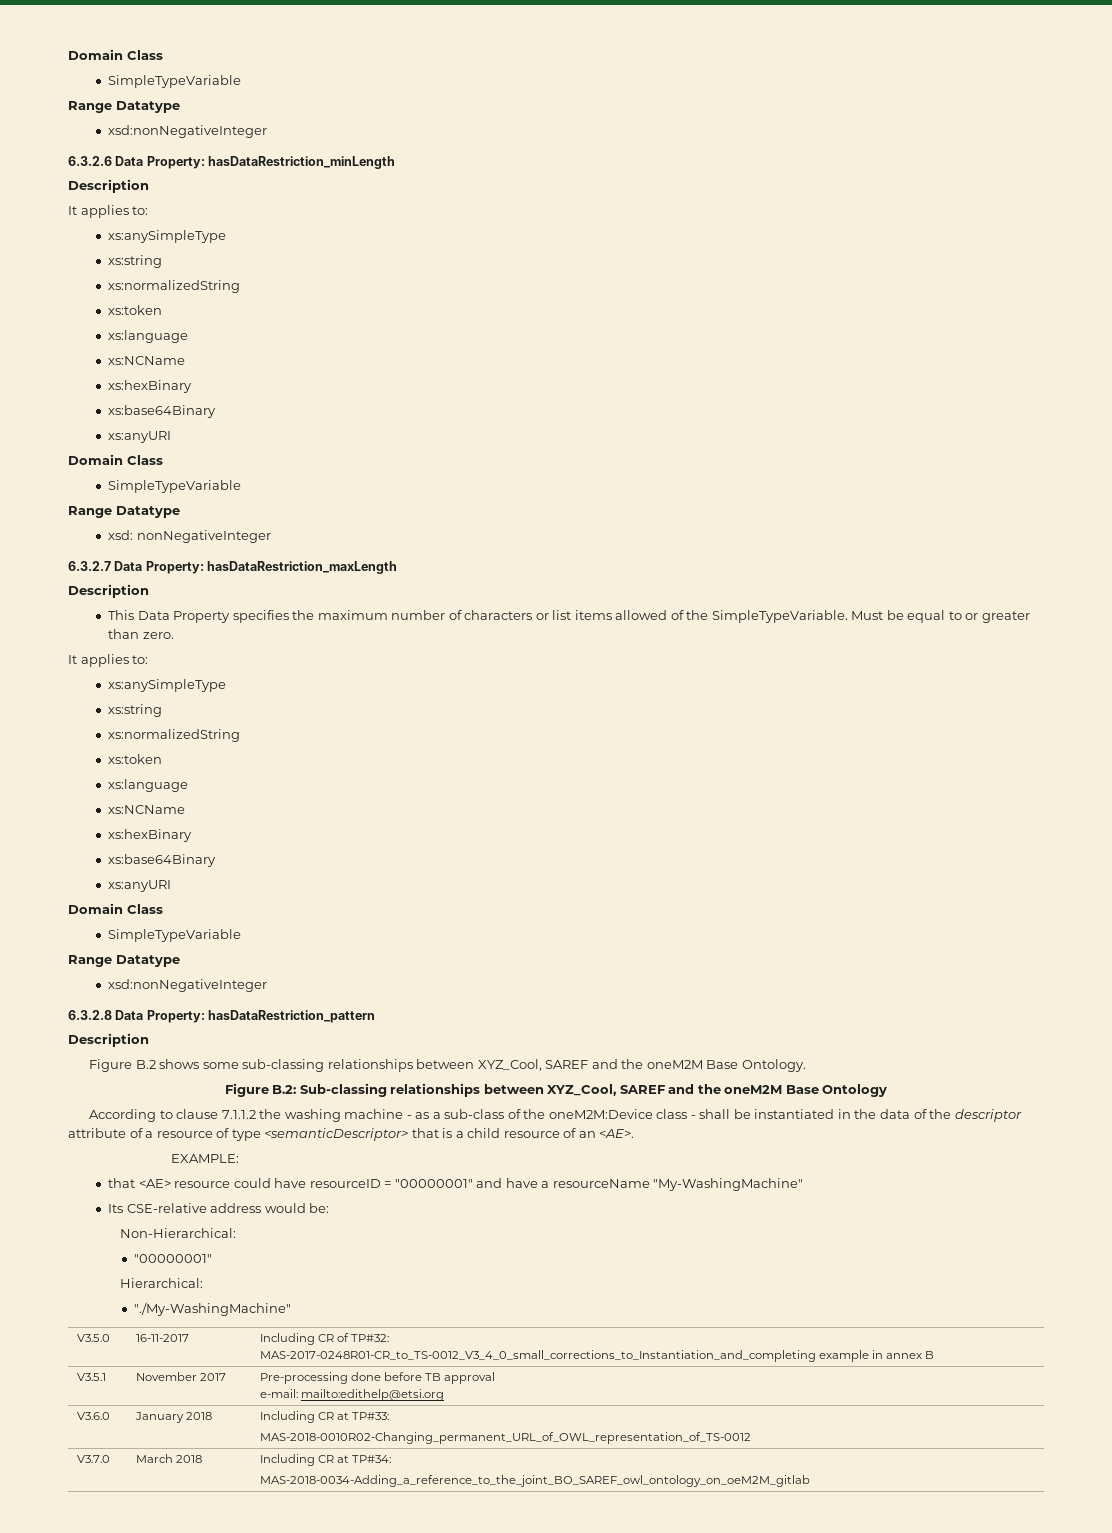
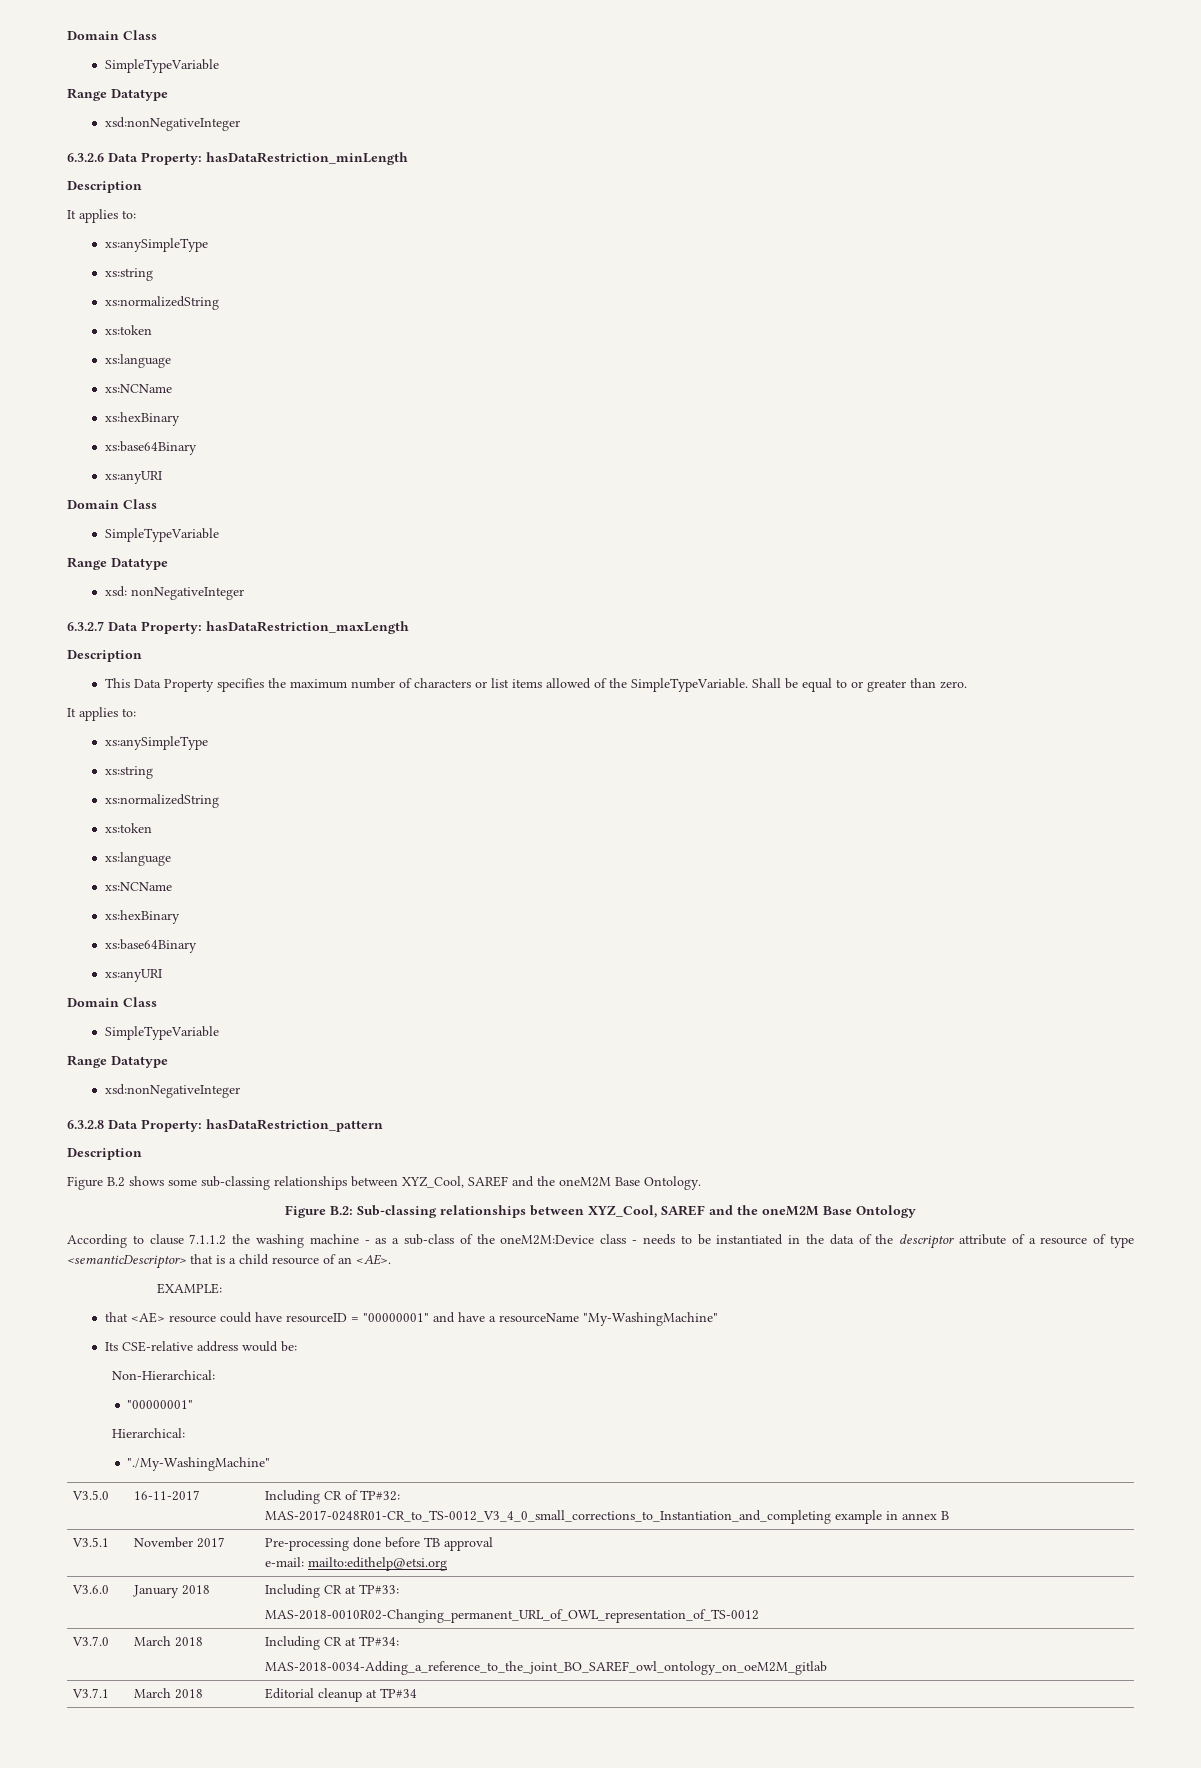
[851,611,884,620] Must -> [751,678,781,688] Shall
[699,1109,731,1119] shall -> [642,1234,692,1245] needs to
(811, 1481) none -> [72,1688,110,1698] [134,1688,204,1699] [265,1688,418,1702] // V3.7.1 | March 2018 | Editorial cleanup at TP#34

